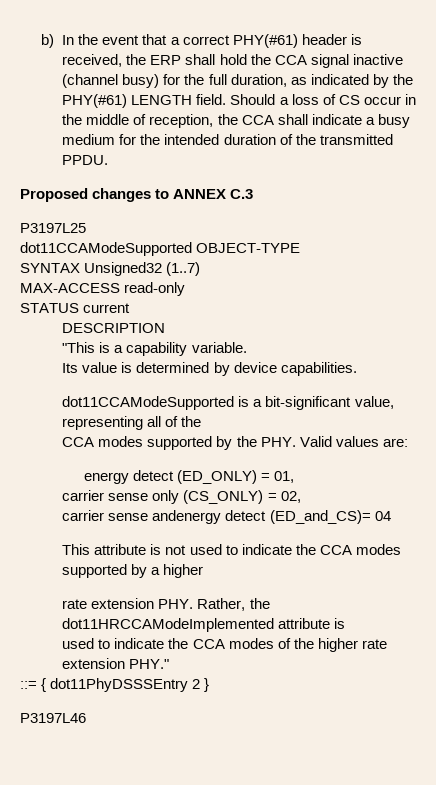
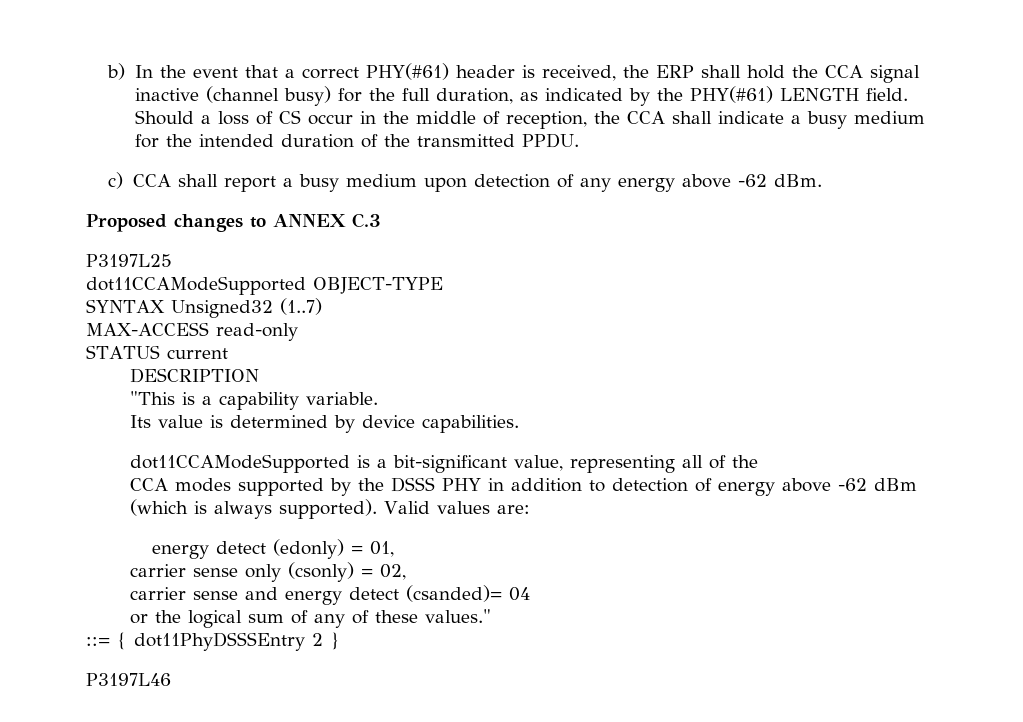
(109, 160) none -> [108,172,822,192] // c) CCA shall report a busy medium upon detection of any energy above -62 dBm.
[260,437,296,447] PHY. -> [391,477,918,496] [130,499,378,519] DSSS PHY in addition to detection of energy above -62 dBm (which is always supported).
[176,470,257,484] (ED_ONLY) -> [273,539,345,559] (edonly)
[183,490,264,504] (CS_ONLY) -> [288,562,355,582] (csonly)
[152,510,391,524] [62,544,401,555] [62,564,204,578] [62,598,270,611] [62,618,346,632] [62,638,387,652] [62,658,170,669] andenergy detect (ED_and_CS)= 04 // This attribute is not used to indicate the CCA modes supported by a higher // rate extension PHY. Rather, the dot11HRCCAModeImplemented attribute is // used to indicate the CCA modes of the higher rate extension PHY." -> [245,585,531,605] [130,609,492,628] and energy detect (csanded)= 04 // or the logical sum of any of these values."

